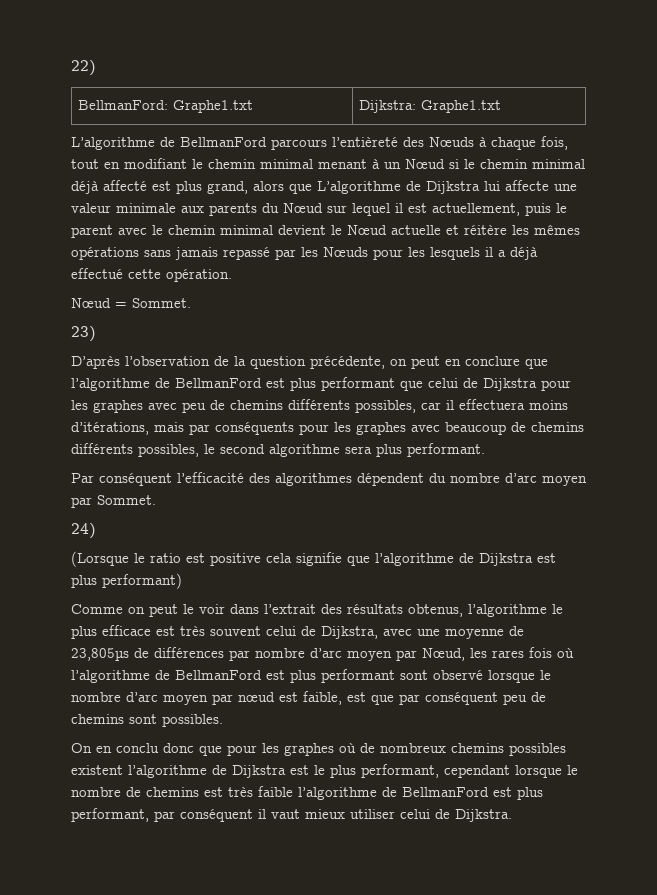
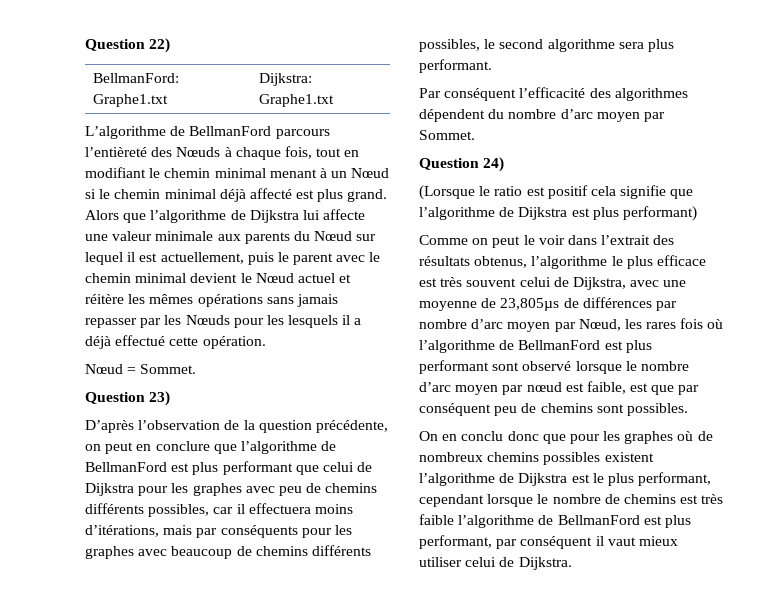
(71, 68) none -> [85,39,145,51] Question
[207,181,401,194] grand, alors que L’algorithme -> [347,189,388,202] [85,210,227,223] grand. Alors que l’algorithme
[391,225,441,235] actuelle -> [297,273,335,283] actuel
[223,247,270,260] repassé -> [85,318,137,328] repasser
(191, 303) none -> [85,392,145,404] Question
(156, 500) none -> [419,158,479,170] Question
[210,553,261,566] positive -> [547,185,588,199] positif

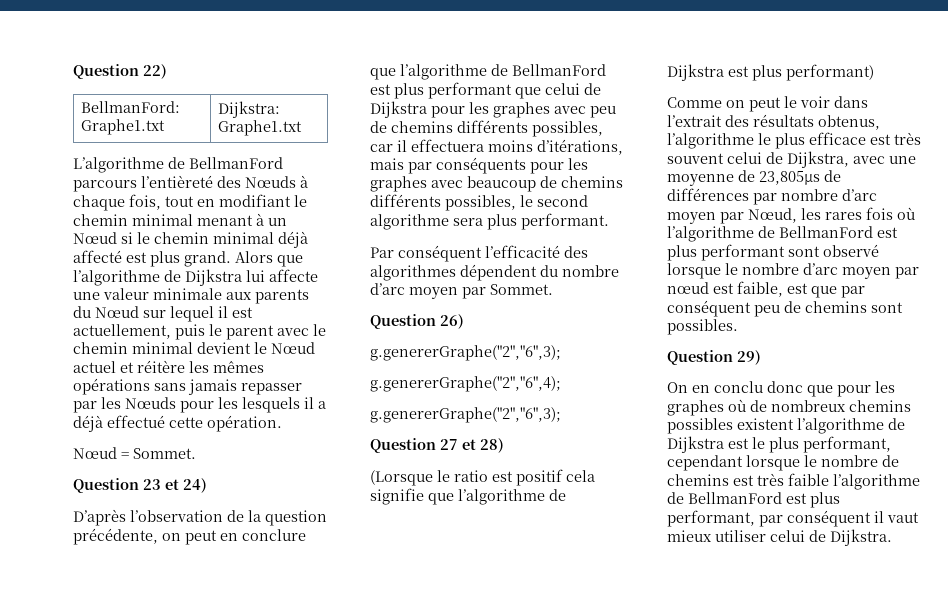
[149,391,171,406] 23) -> [143,478,207,493] 23 et 24)
[483,157,505,172] 24) -> [440,314,464,329] [370,345,561,361] [370,376,561,392] [370,407,561,423] [370,438,504,453] 26) // g.genererGraphe("2","6",3); // g.genererGraphe("2","6",4); // g.genererGraphe("2","6",3); // Question 27 et 28)
(688, 409) none -> [667,350,761,365] // Question 29)

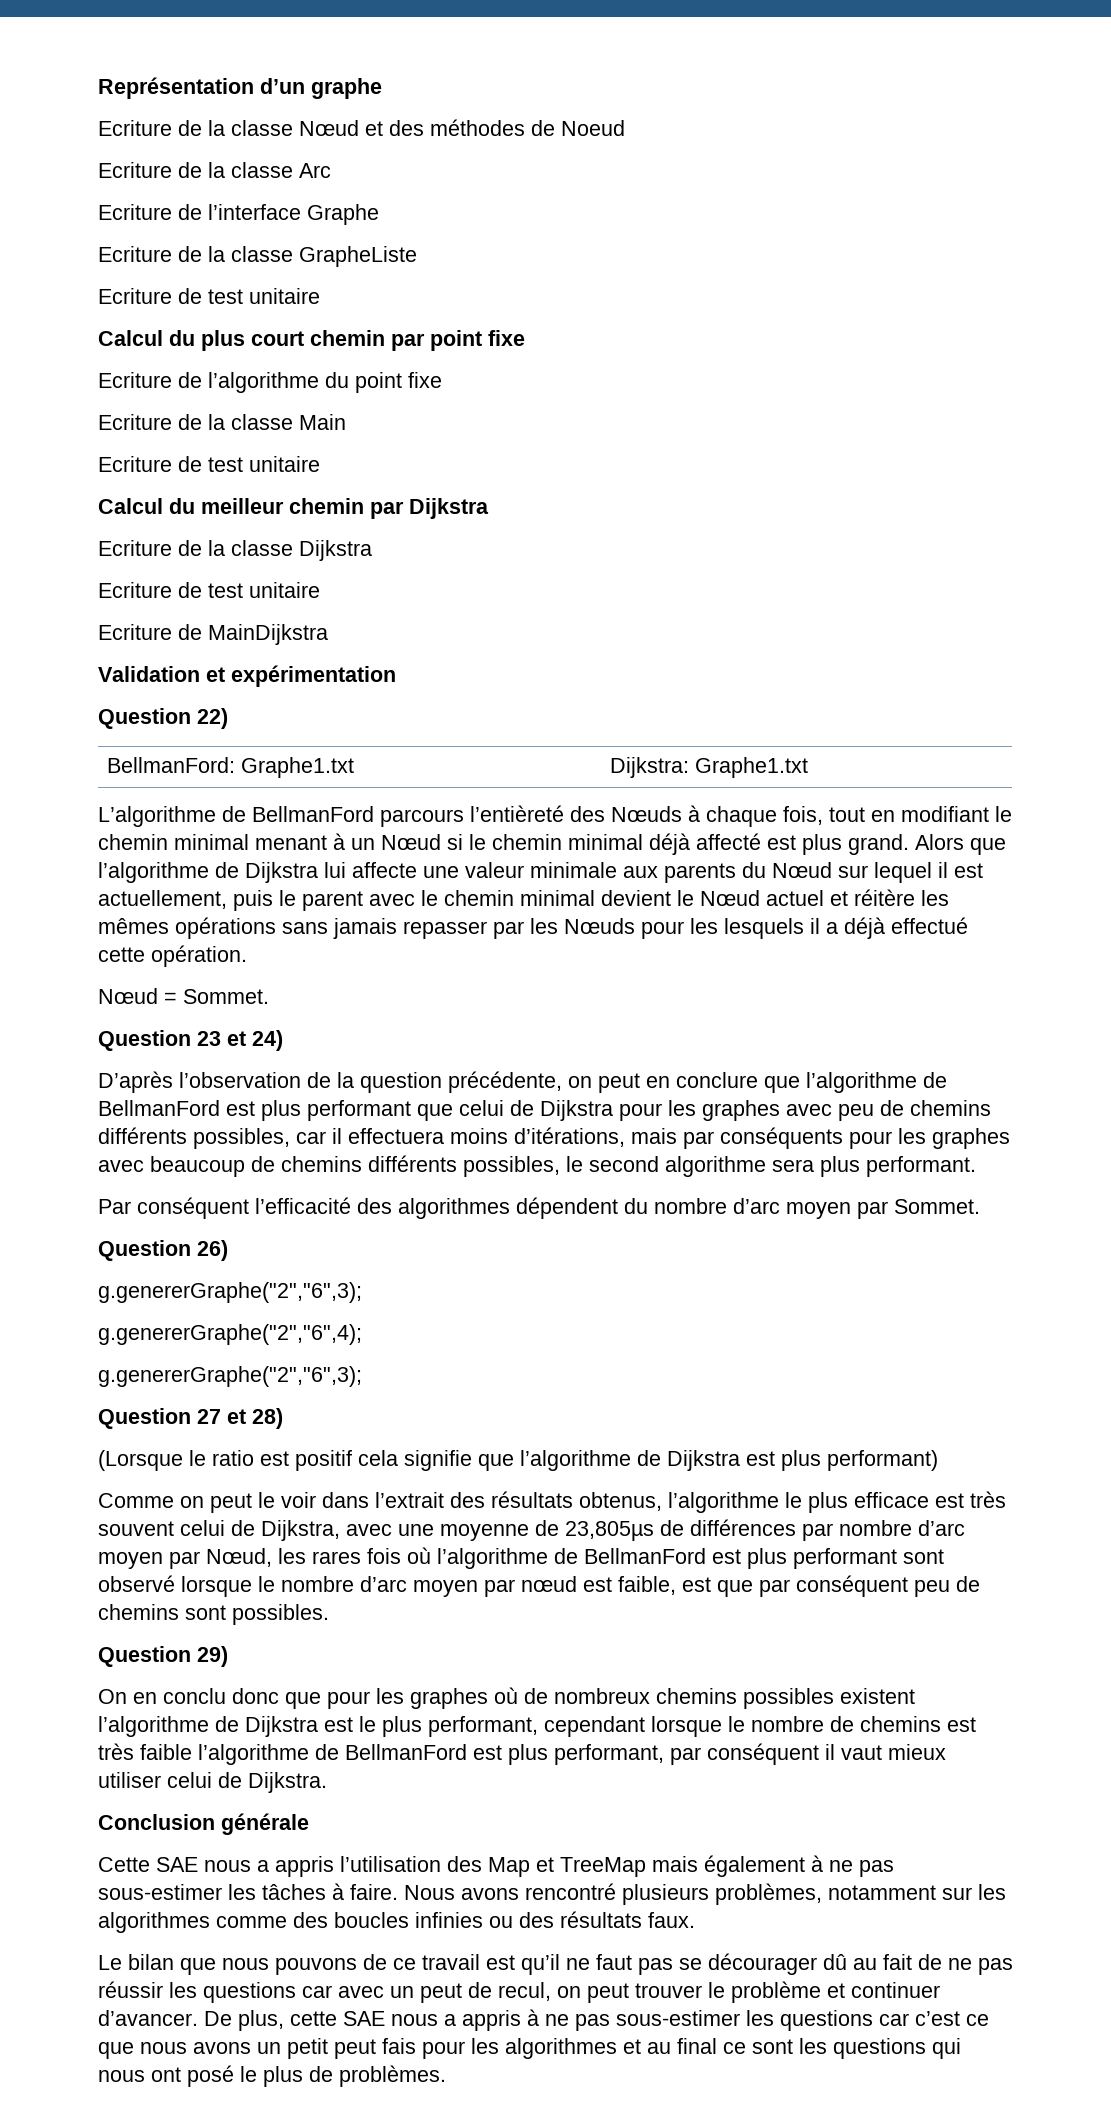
(73, 71) none -> [98,77,382,99] [98,119,625,136] [98,162,331,178] [98,204,379,225] [98,246,417,267] [98,288,320,304] [98,330,525,351] [98,372,442,393] [98,414,346,430] [98,456,320,472] [98,498,489,519] [98,540,372,561] [98,582,320,598] [98,624,328,645] [98,665,396,687] Représentation d’un graphe // Ecriture de la classe Nœud et des méthodes de Noeud // Ecriture de la classe Arc // Ecriture de l’interface Graphe // Ecriture de la classe GrapheListe // Ecriture de test unitaire // Calcul du plus court chemin par point fixe // Ecriture de l’algorithme du point fixe // Ecriture de la classe Main // Ecriture de test unitaire // Calcul du meilleur chemin par Dijkstra // Ecriture de la classe Dijkstra // Ecriture de test unitaire // Ecriture de MainDijkstra // Validation et expérimentation //
(892, 537) none -> [98,1813,309,1835] [98,1855,894,1877] [98,1883,1006,1905] [98,1911,695,1933] [98,1953,1013,1975] [98,1981,940,2003] [98,2009,989,2031] [98,2038,961,2059] [98,2065,446,2087] // Conclusion générale // Cette SAE nous a appris l’utilisation des Map et TreeMap mais également à ne pas sous-estimer les tâches à faire. Nous avons rencontré plusieurs problèmes, notamment sur les algorithmes comme des boucles infinies ou des résultats faux. // Le bilan que nous pouvons de ce travail est qu’il ne faut pas se décourager dû au fait de ne pas réussir les questions car avec un peut de recul, on peut trouver le problème et continuer d’avancer. De plus, cette SAE nous a appris à ne pas sous-estimer les questions car c’est ce que nous avons un petit peut fais pour les algorithmes et au final ce sont les questions qui nous ont posé le plus de problèmes.

